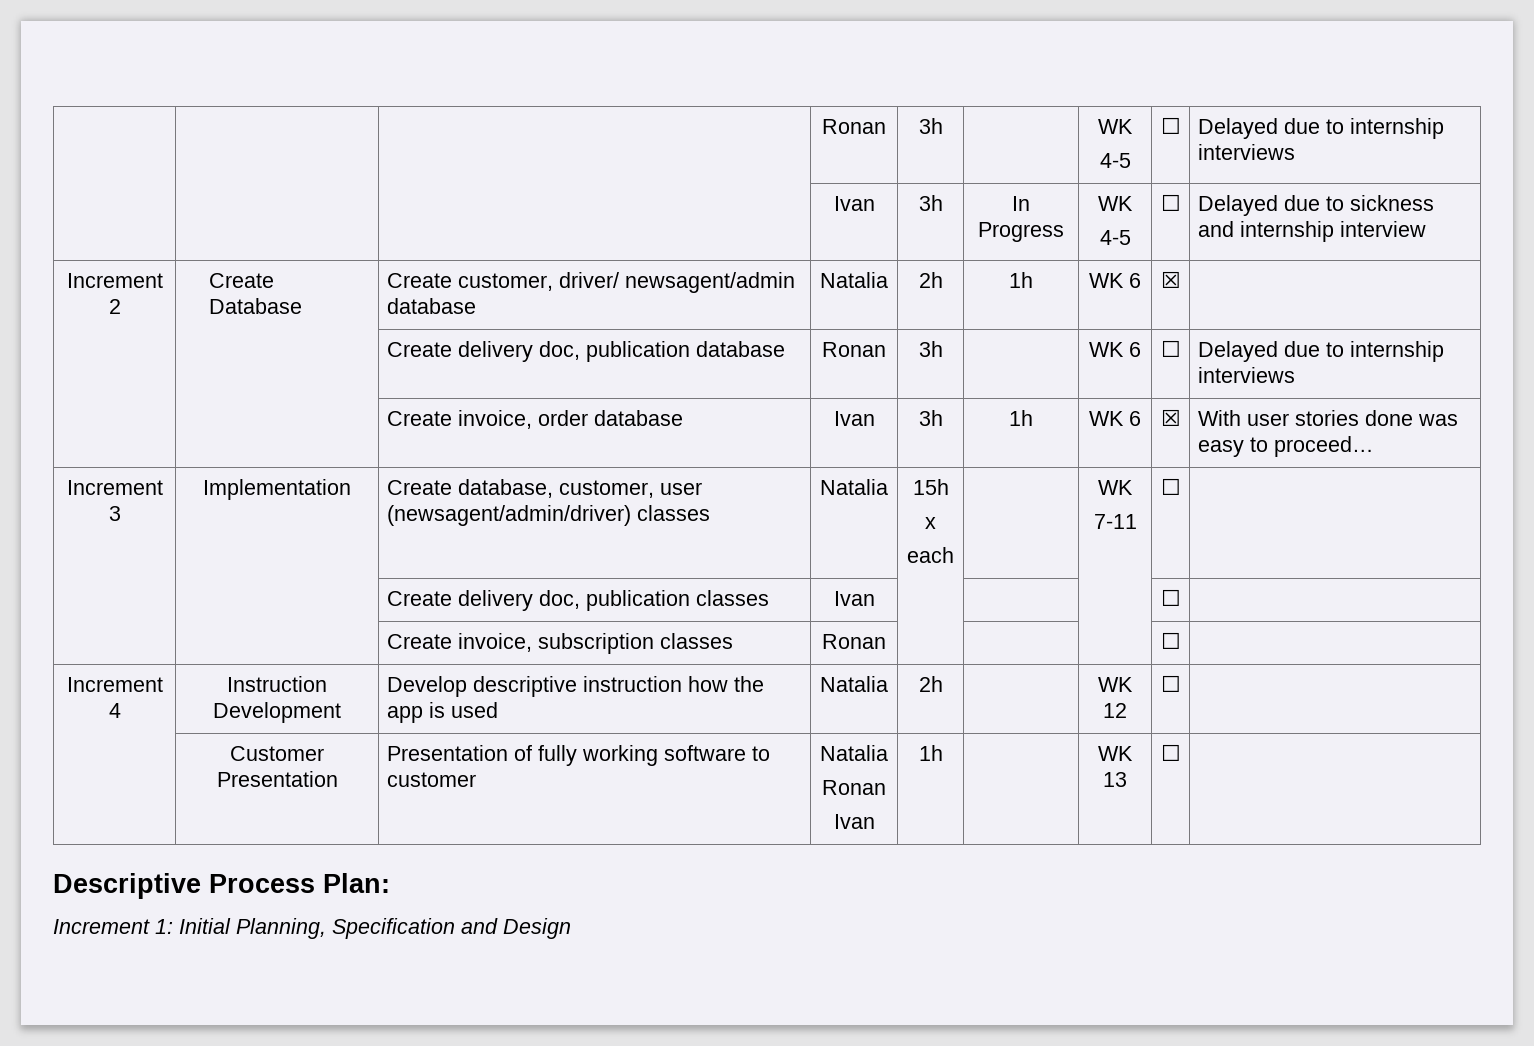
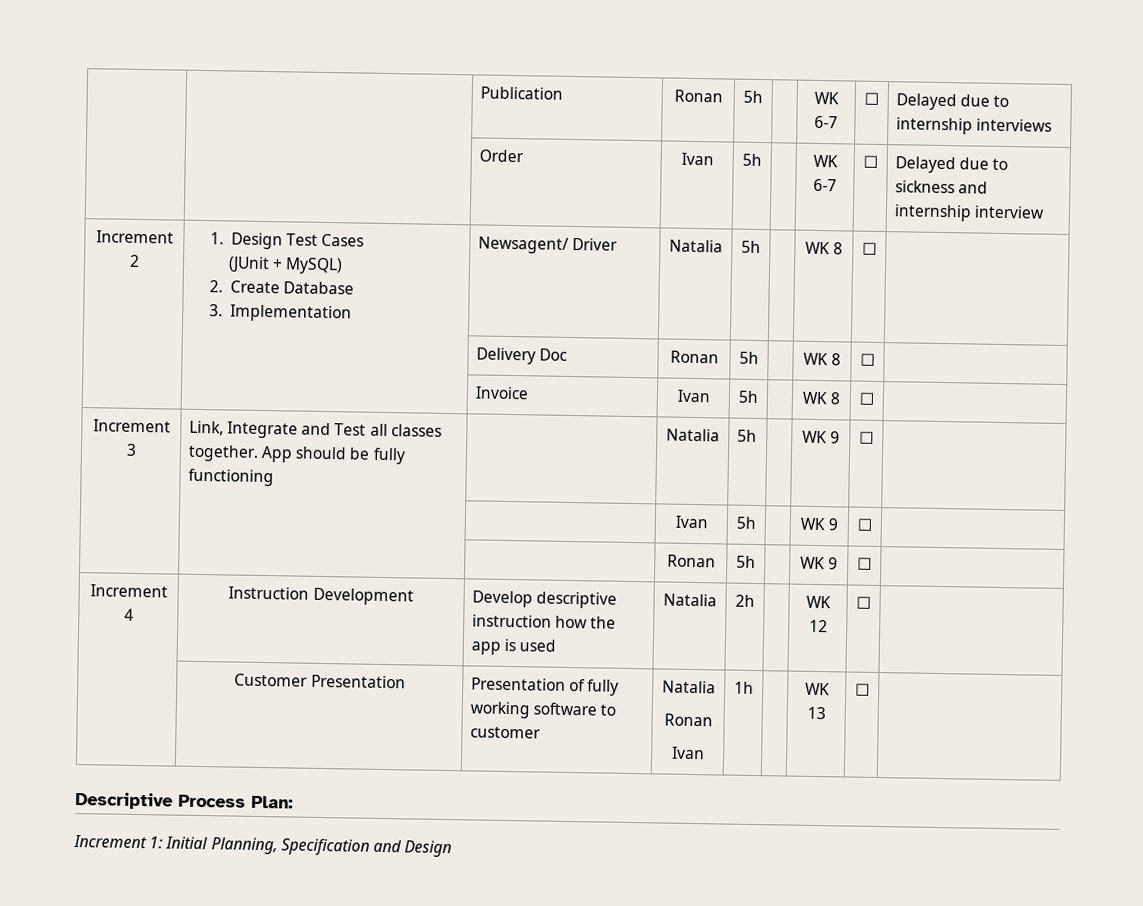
[822,119,887,134] [918,118,943,134] [1098,119,1133,134] [1099,153,1131,168] [1160,117,1181,134] [1197,118,1444,139] [1197,144,1295,160] [833,196,875,211] [918,195,943,211] [1012,196,1030,211] [978,222,1064,242] [1098,196,1133,211] [1099,230,1131,245] | | | Ronan | 3h | | WK // 4-5 | ☐ | Delayed due to internship interviews // | | | Ivan | 3h | In Progress | WK // 4-5 -> [479,86,563,100] [673,89,723,103] [743,90,763,104] [813,91,839,105] [814,115,838,129] [864,92,879,105] [895,93,1010,111] [895,117,1052,135] [478,149,524,163] [680,152,714,166] [742,153,762,167] [812,154,838,168] [813,178,837,192] | | Publication | Ronan | 5h | | WK 6-7 | ☐ | Delayed due to internship interviews // | | Order | Ivan | 5h | | WK 6-7
[208,273,274,288] [208,298,302,314] [386,272,795,293] [386,298,476,314] [820,272,889,288] [918,272,943,288] [1009,272,1033,288] [1089,273,1141,288] [1160,271,1181,288] [386,341,785,362] [822,342,887,357] [918,341,943,357] [1089,342,1141,357] [1160,340,1181,357] [1197,341,1444,362] [1197,367,1295,383] [386,410,683,429] [833,411,875,426] [918,410,943,426] [1009,410,1033,426] [1089,411,1141,426] [1160,409,1181,426] [1197,410,1458,426] [1197,436,1374,457] [66,480,163,495] [108,506,121,521] [203,479,351,500] [386,479,702,498] [386,505,710,526] [820,479,889,495] [912,479,949,495] [925,517,936,529] [907,547,954,563] [1098,480,1133,495] [1093,514,1137,529] [1160,478,1181,495] [386,590,769,611] [833,591,875,606] [1160,589,1181,606] [386,633,733,654] [822,634,887,649] Create Database | Create customer, driver/ newsagent/admin database | Natalia | 2h | 1h | WK 6 | ☒ | // | | Create delivery doc, publication database | Ronan | 3h | | WK 6 | ☐ | Delayed due to internship interviews // | | Create invoice, order database | Ivan | 3h | 1h | WK 6 | ☒ | With user stories done was easy to proceed… // Increment 3 | Implementation | Create database, customer, user (newsagent/admin/driver) classes | Natalia | 15h // x // each | | WK // 7-11 | ☐ | // | | Create delivery doc, publication classes | Ivan | | | | ☐ | // | | Create invoice, subscription classes | Ronan | | | -> [210,232,365,250] [227,256,344,275] [209,280,355,295] [209,304,353,323] [477,236,618,254] [669,239,723,253] [741,240,761,254] [804,241,844,255] [862,242,877,255] [475,347,567,365] [669,350,719,364] [739,351,759,365] [802,352,842,366] [860,353,875,366] [474,386,529,400] [676,389,711,403] [738,390,759,404] [801,391,842,405] [859,392,875,405] [92,419,171,433] [125,443,137,456] [188,420,442,439] [187,444,406,465] [187,468,274,487] [666,428,720,442] [736,429,757,442] [801,430,841,444] [859,431,874,444] [674,515,708,529] [736,516,756,530] [799,517,839,531] [857,518,872,531] [666,554,716,568] [736,555,756,568] [799,556,839,570] 1. Design Test Cases // (JUnit + MySQL) // 2. Create Database // 3. Implementation | Newsagent/ Driver | Natalia | 5h | | WK 8 | ☐ | // | | Delivery Doc | Ronan | 5h | | WK 8 | ☐ | // | | Invoice | Ivan | 5h | | WK 8 | ☐ | // Increment 3 | Link, Integrate and Test all classes together. App should be fully functioning | | Natalia | 5h | | WK 9 | ☐ | // | | | Ivan | 5h | | WK 9 | ☐ | // | | | Ronan | 5h | | WK 9

